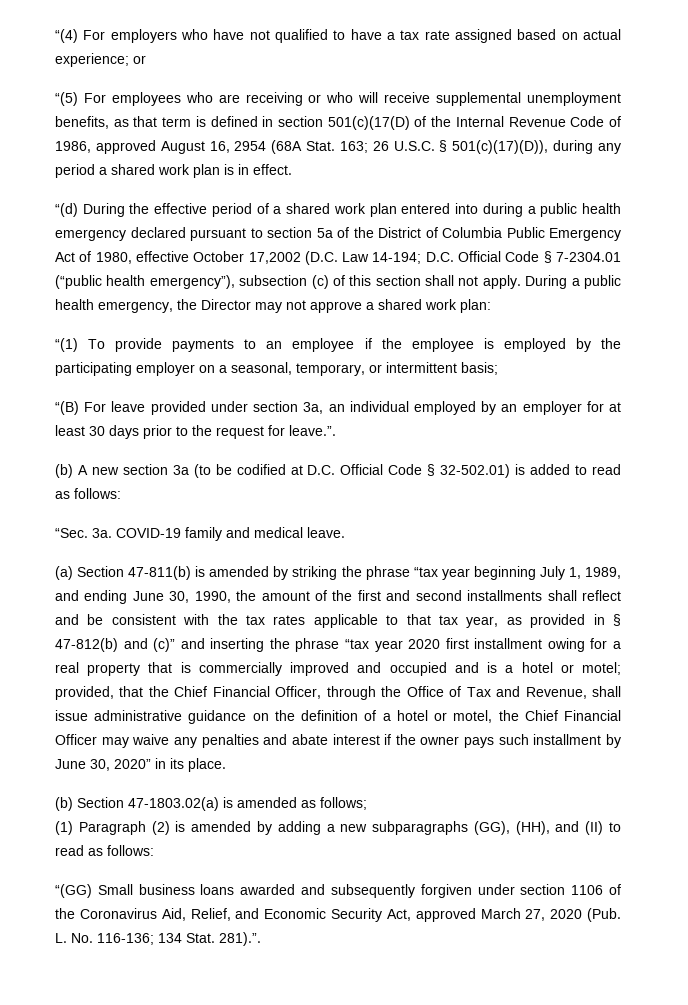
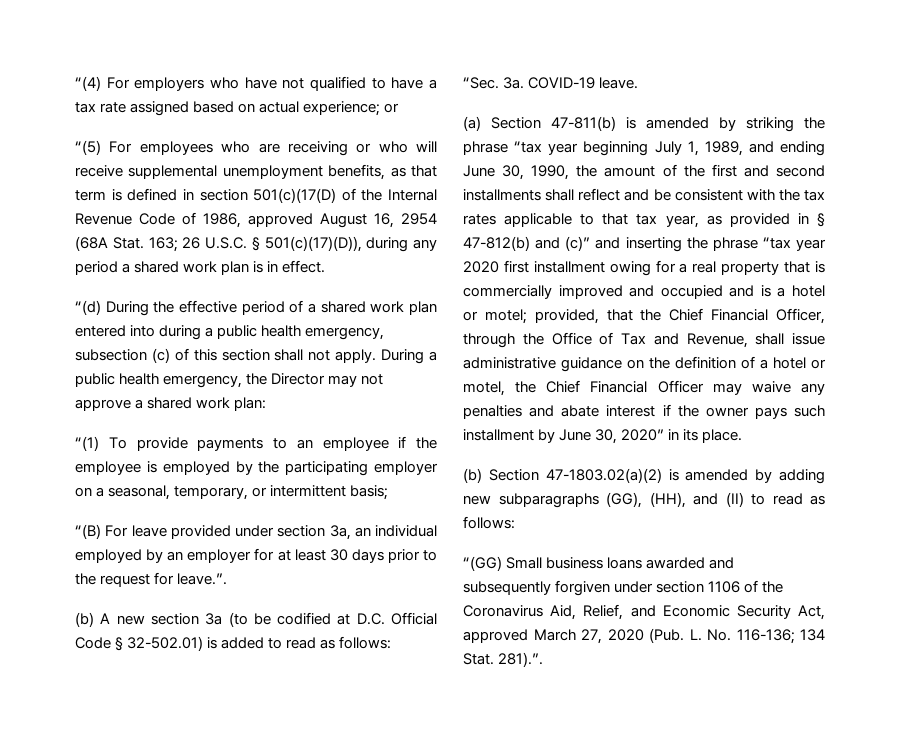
[55,227,621,241] [55,251,622,265] [55,275,235,289] emergency declared pursuant to section 5a of the District of Columbia Public Emergency Act of 1980, effective October 17,2002 (D.C. Law 14-194; D.C. Official Code § 7-2304.01 (“public health emergency”), -> [305,327,385,340] emergency,
[185,527,303,541] family and medical -> (596, 83) none
[128,797,367,811] [55,821,170,835] 47-1803.02(a) is amended as follows; // (1) Paragraph (2) -> [545,468,662,483] 47-1803.02(a)(2)
[326,824,335,832] a -> (825, 476) none

